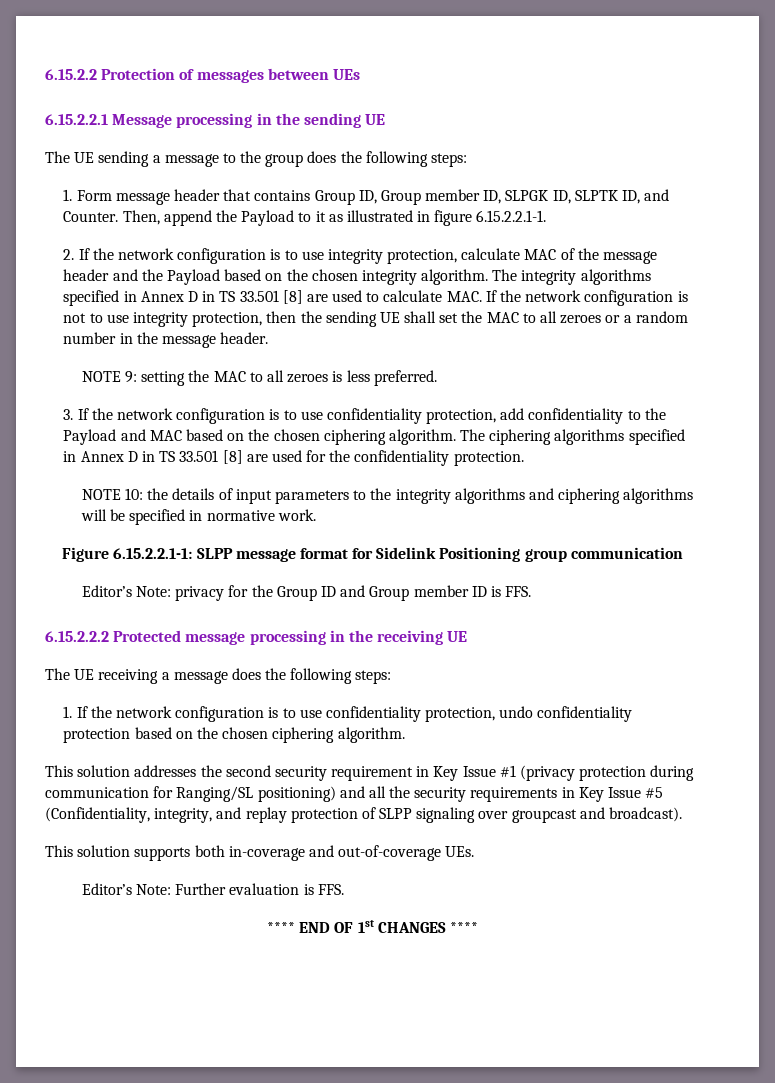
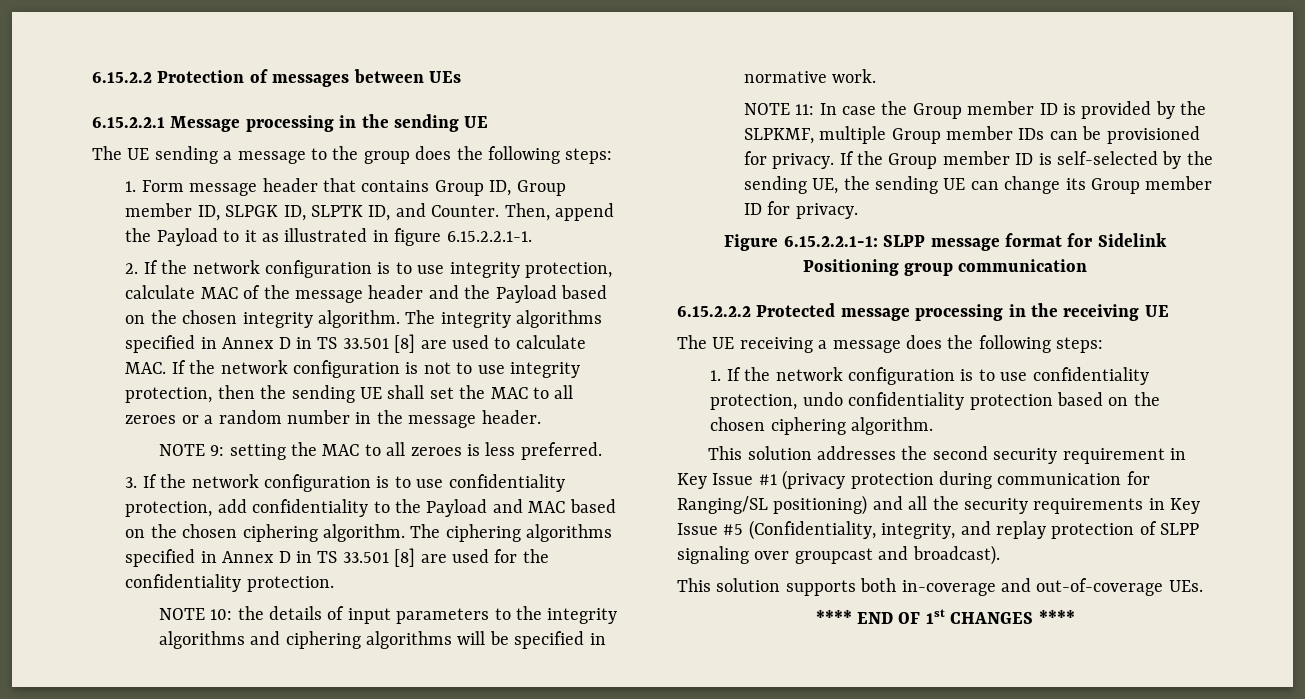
(316, 515) none -> [743,101,1207,119] [743,126,1200,144] [743,151,1213,169] [743,176,1213,194] [743,201,858,219] // NOTE 11: In case the Group member ID is provided by the SLPKMF, multiple Group member IDs can be provisioned for privacy. If the Group member ID is self-selected by the sending UE, the sending UE can change its Group member ID for privacy.
[81,585,532,601] // Editor’s Note: privacy for the Group ID and Group member ID is FFS. -> (1088, 265) none
[81,883,344,895] // Editor’s Note: Further evaluation is FFS. -> (1203, 586) none

